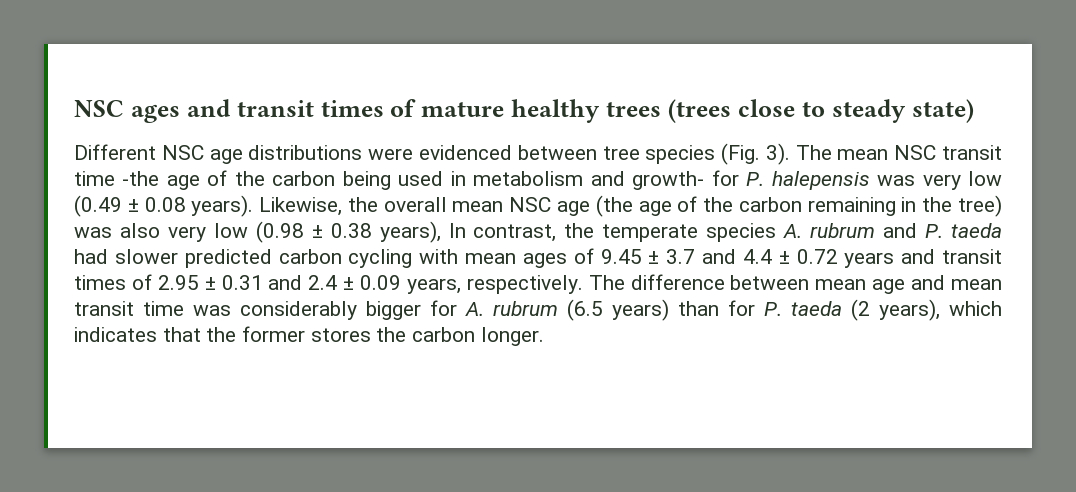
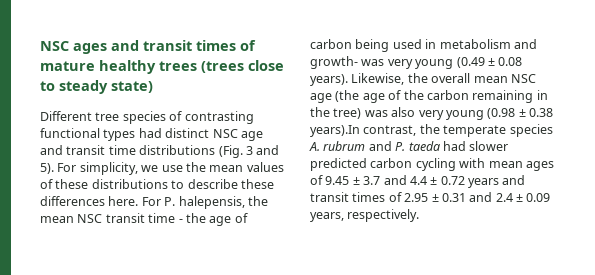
[161,143,832,165] NSC age distributions were evidenced between tree species (Fig. 3). The -> [95,111,254,124] [40,128,263,141] [40,145,280,158] [40,162,284,175] [40,179,274,189] [40,196,268,209] tree species of contrasting functional types had distinct NSC age and transit time distributions (Fig. 3 and 5). For simplicity, we use the mean values of these distributions to describe these differences here. For P. halepensis, the
[122,170,265,190] -the age of the -> [178,213,248,226] - the age of
[711,170,870,190] for P. halepensis -> (358, 62) none
[968,171,1003,186] low -> [415,59,454,69] young
[213,223,248,238] low -> [445,110,484,120] young
[379,221,466,243] years), In -> [310,125,360,137] years).In
[588,274,1002,294] [74,299,1002,321] [74,326,544,346] The difference between mean age and mean transit time was considerably bigger for A. rubrum (6.5 years) than for P. taeda (2 years), which indicates that the former stores the carbon longer. -> (420, 215) none

